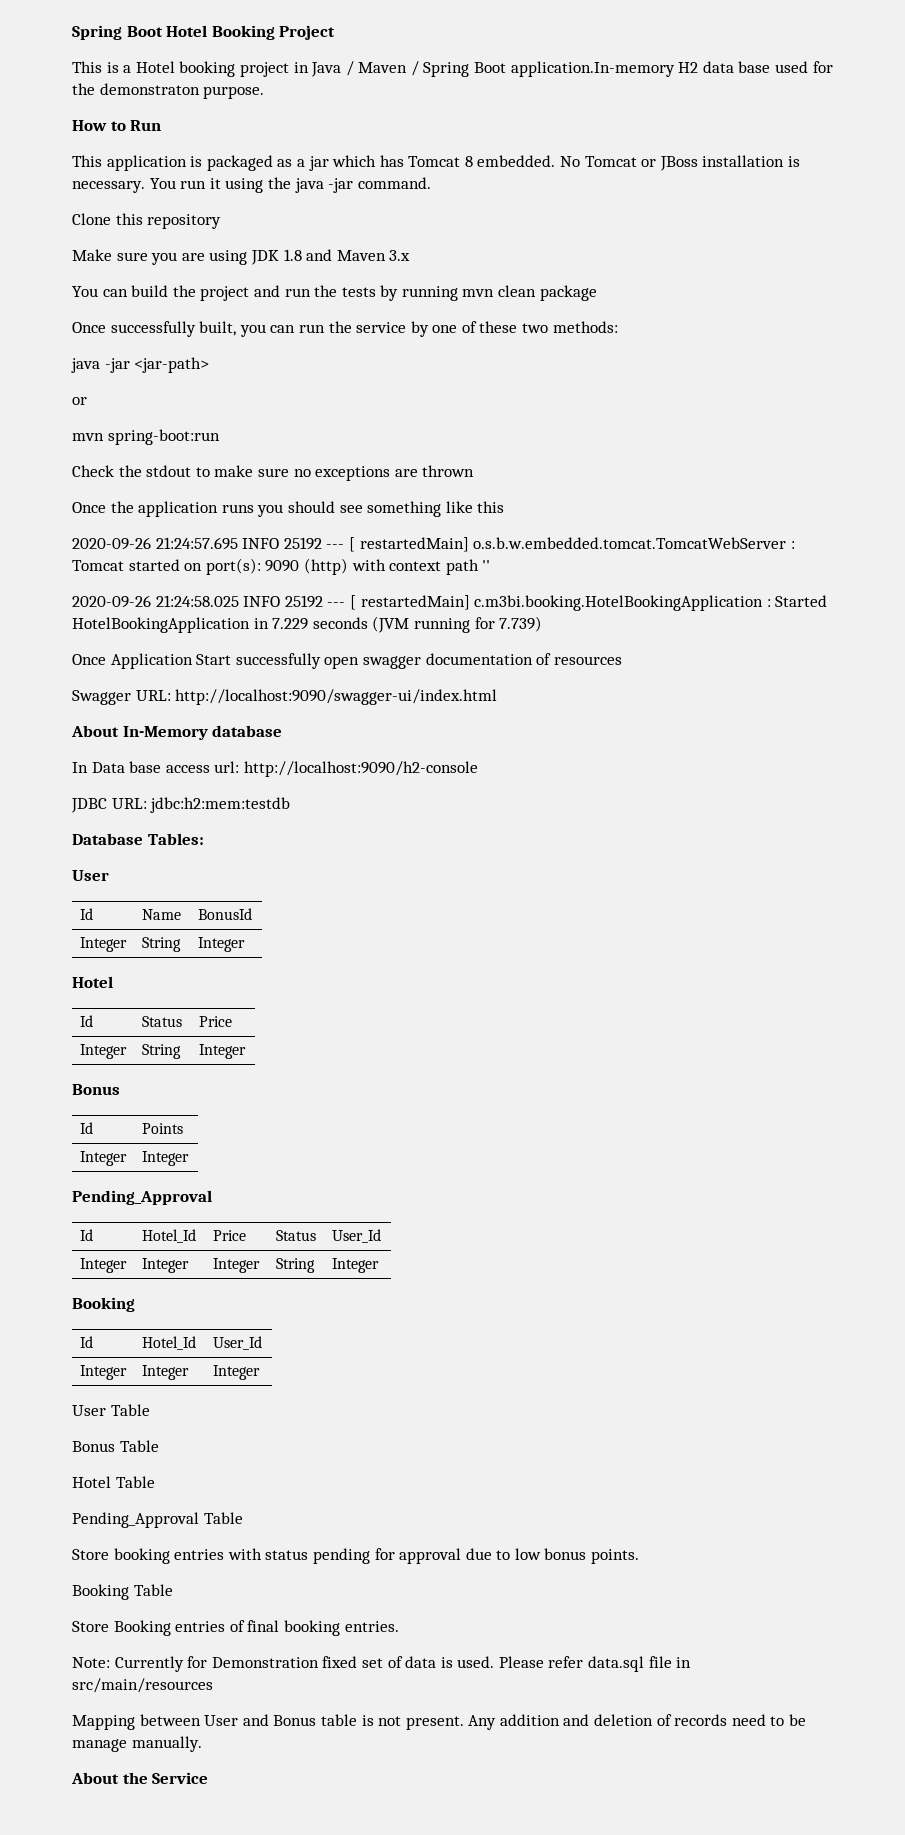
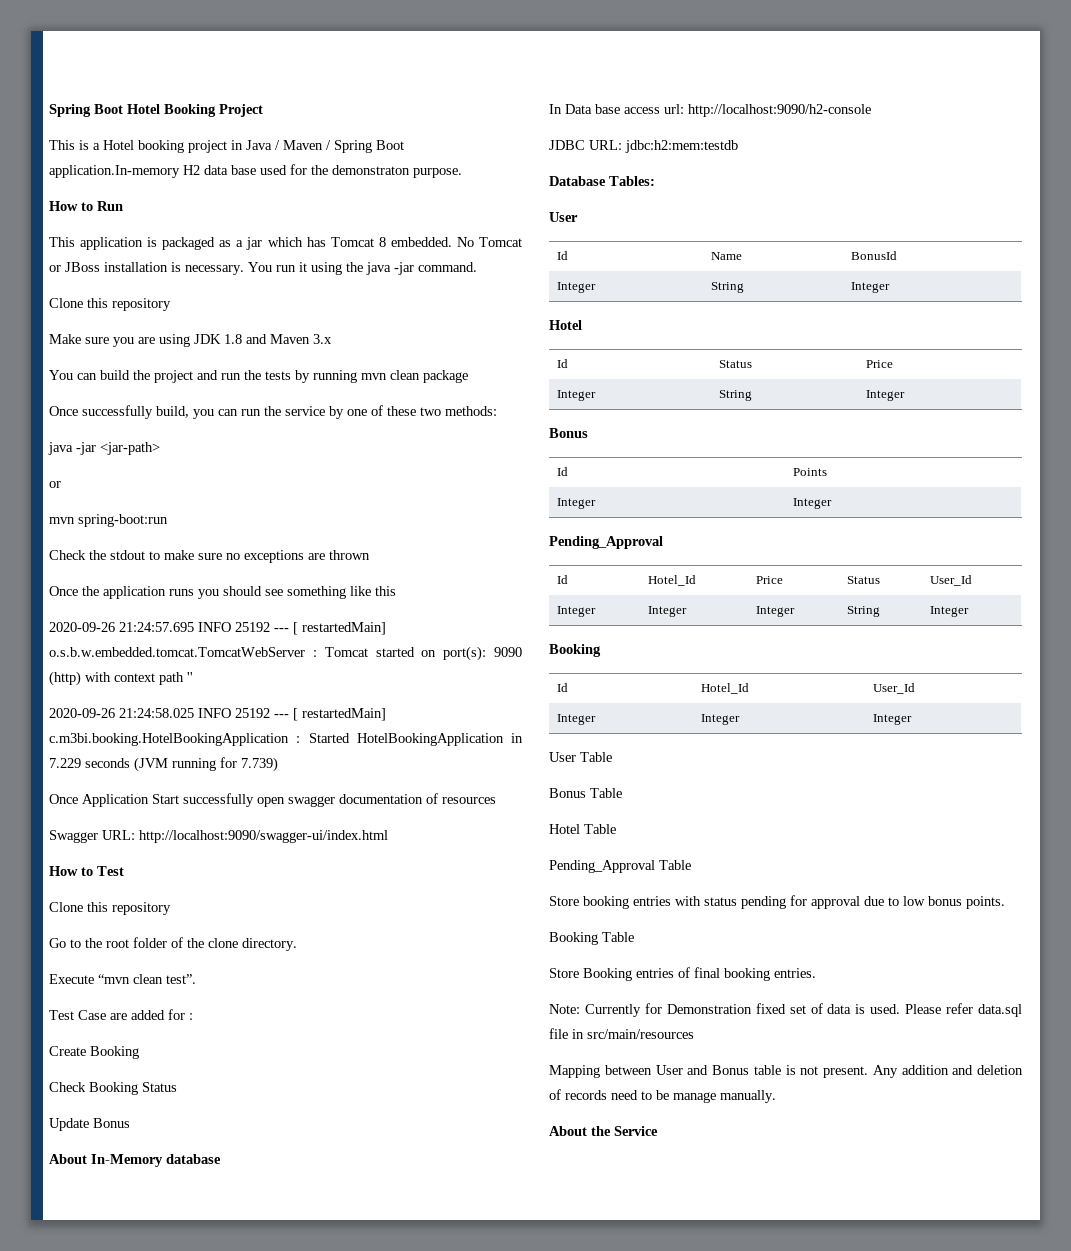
[199,321,237,336] built, -> [156,406,189,418] build,
(498, 697) none -> [49,866,124,876] [49,902,171,915] [49,937,297,951] [49,974,196,984] [49,1009,193,1020] [49,1046,139,1059] [49,1082,177,1095] [49,1118,130,1131] // How to Test // Clone this repository // Go to the root folder of the clone directory. // Execute “mvn clean test”. // Test Case are added for : // Create Booking // Check Booking Status // Update Bonus

